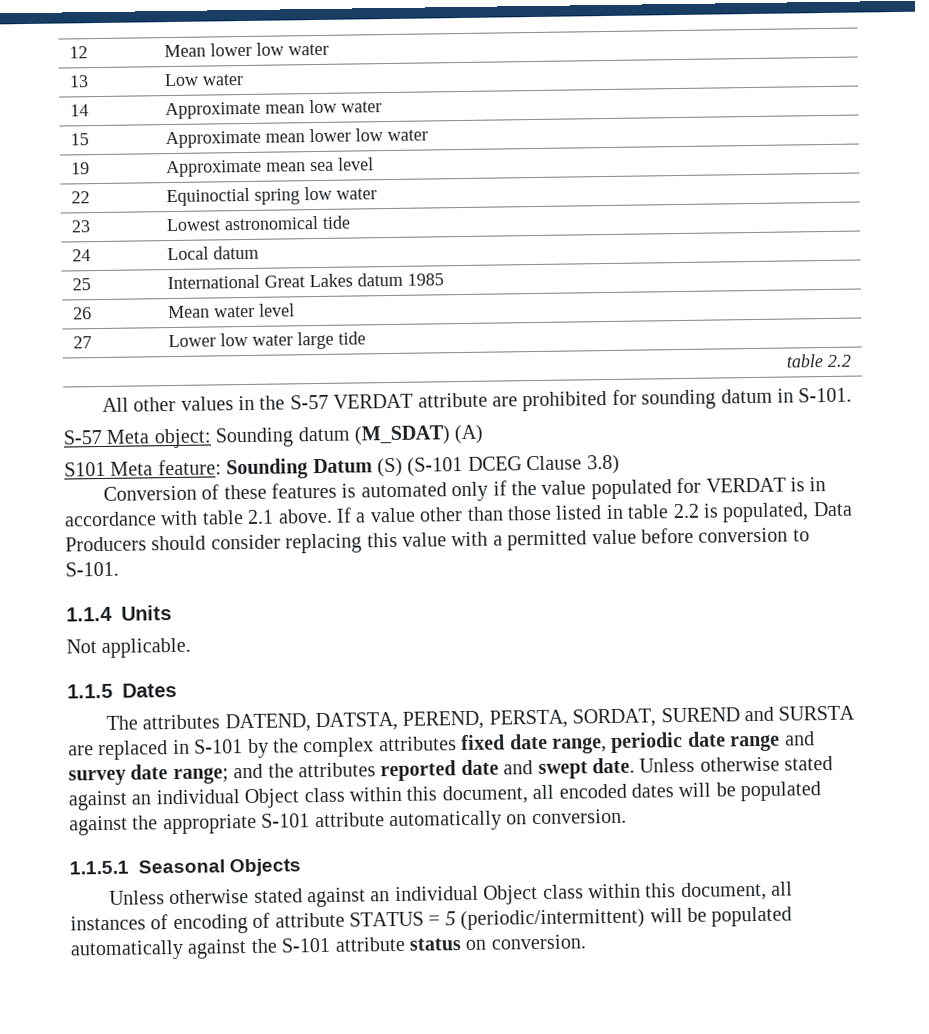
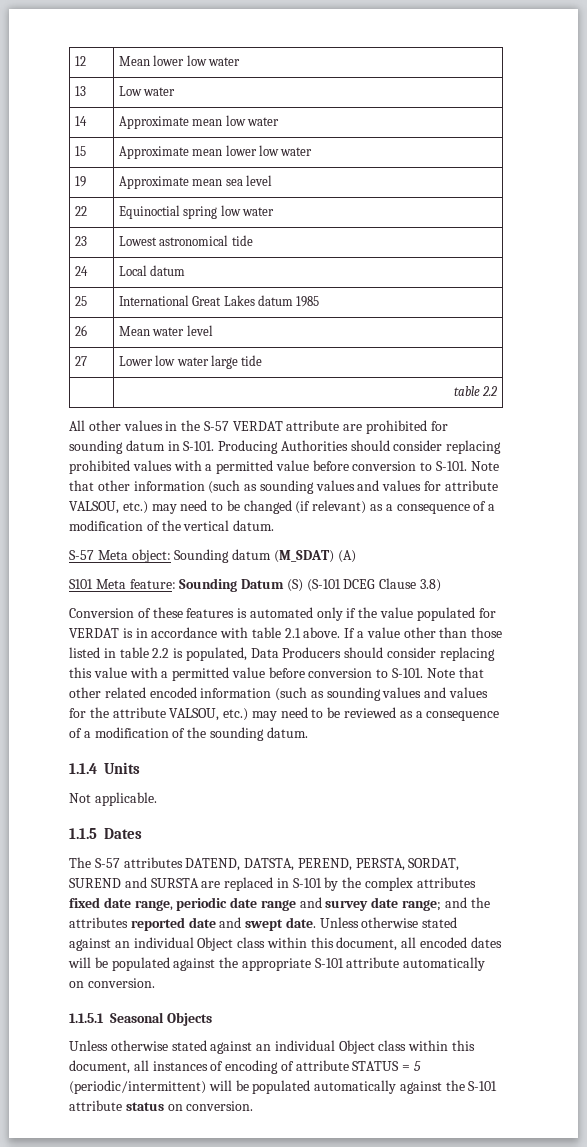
(853, 395) none -> [218,440,502,454] [69,460,499,474] [69,480,498,494] [69,500,496,514] [69,520,275,531] Producing Authorities should consider replacing prohibited values with a permitted value before conversion to S-101. Note that other information (such as sounding values and values for attribute VALSOU, etc.) may need to be changed (if relevant) as a consequence of a modification of the vertical datum.
(119, 569) none -> [426,667,484,678] [69,687,489,701] [69,707,500,721] [69,727,308,741] Note that other related encoded information (such as sounding values and values for the attribute VALSOU, etc.) may need to be reviewed as a consequence of a modification of the sounding datum.
(138, 722) none -> [94,858,120,868] S-57

